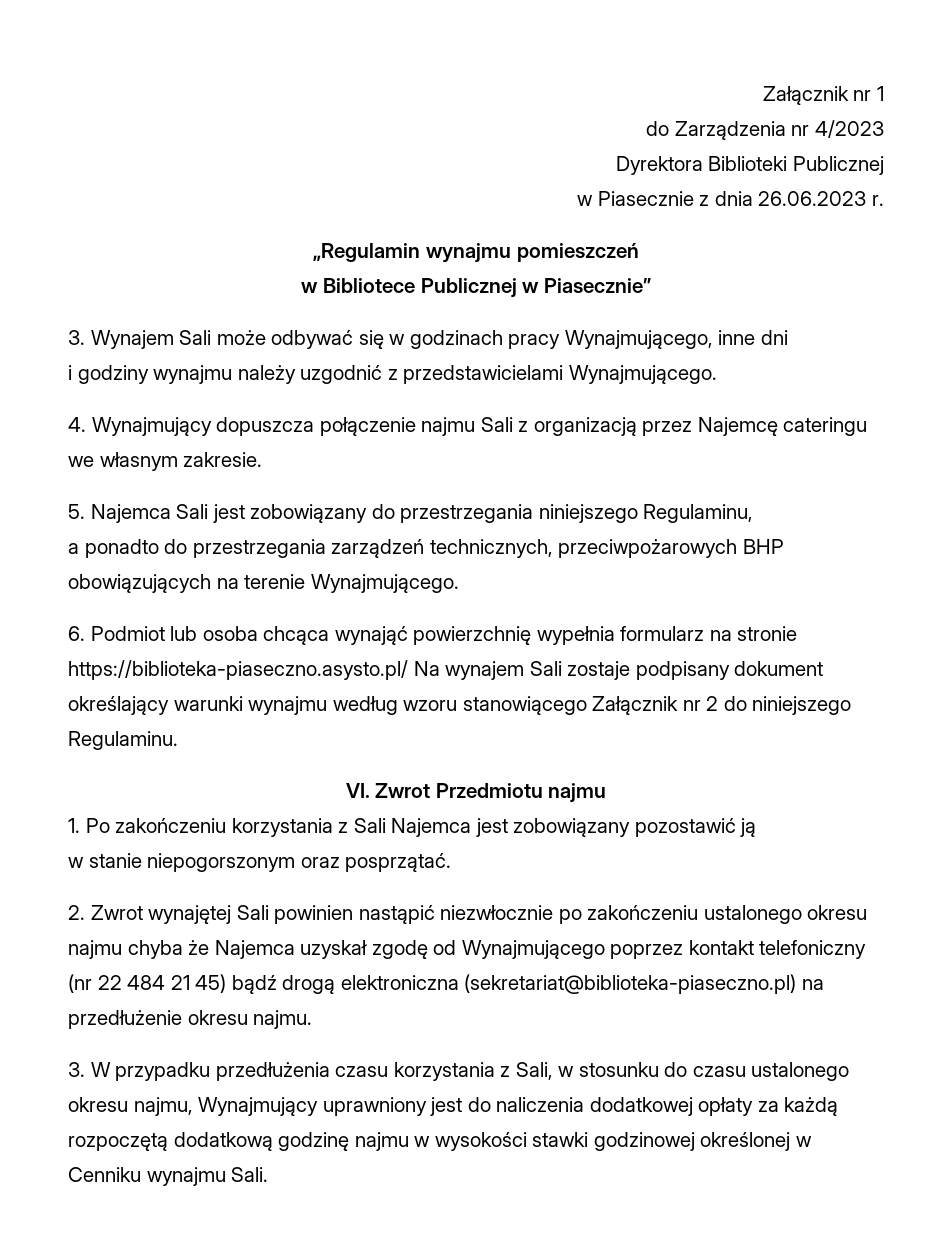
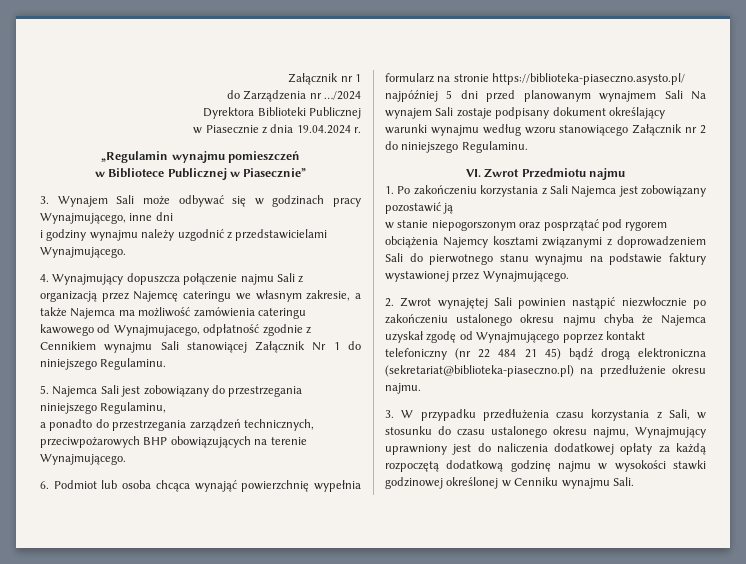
[814,120,884,138] 4/2023 -> [324,91,361,100] …/2024
[758,191,867,206] 26.06.2023 -> [296,125,351,134] 19.04.2024
[183,452,263,467] zakresie. -> [306,290,362,301] [40,307,306,319] [40,324,311,336] [40,341,361,353] [40,358,167,370] zakresie, a także Najemca ma możliwość zamówienia cateringu kawowego od Wynajmujacego, odpłatność zgodnie z Cennikiem wynajmu Sali stanowiącej Załącznik Nr 1 do niniejszego Regulaminu.
(408, 670) none -> [385,89,683,102] najpóźniej 5 dni przed planowanym wynajmem Sali
[345,853,452,872] posprzątać. -> [543,219,668,231] [385,236,706,248] [385,253,706,265] [385,271,569,282] posprzątać pod rygorem obciążenia Najemcy kosztami związanymi z doprowadzeniem Sali do pierwotnego stanu wynajmu na podstawie faktury wystawionej przez Wynajmującego.

